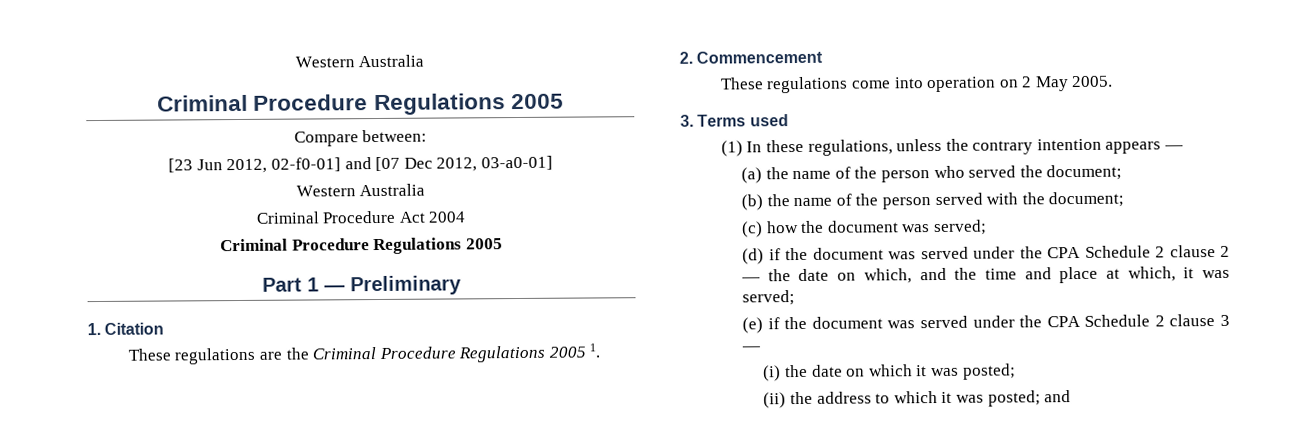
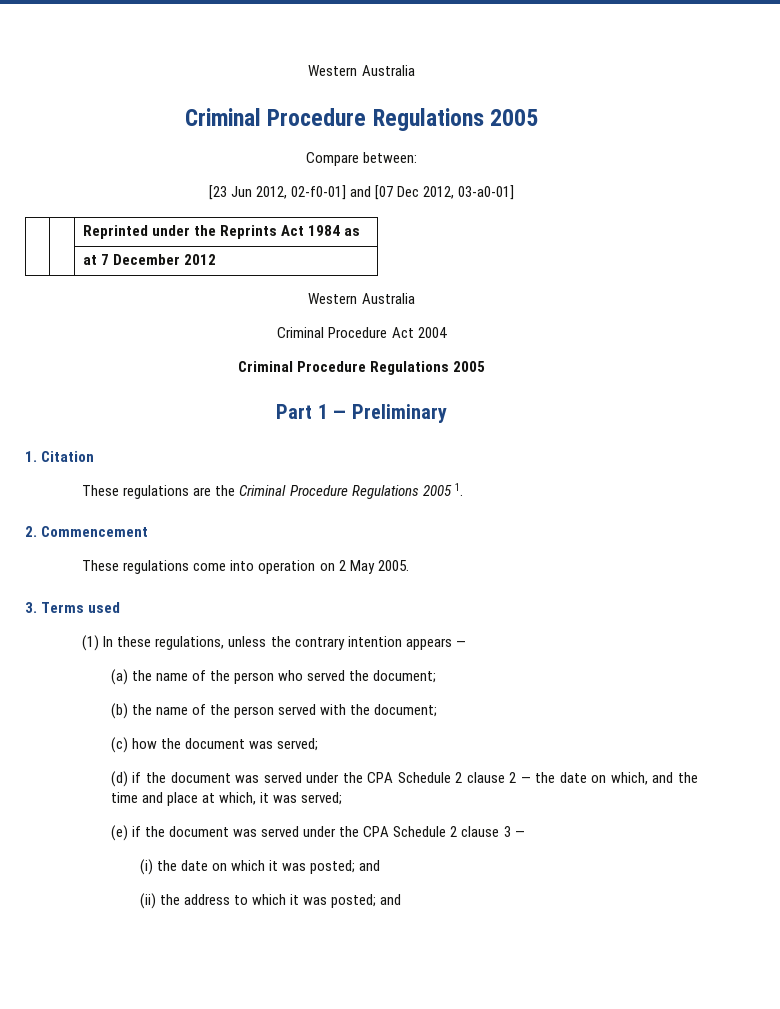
(553, 163) none -> [82,225,360,239] [82,254,216,265] // | | Reprinted under the Reprints Act 1984 as // | | at 7 December 2012
(1016, 371) none -> [358,860,380,871] and

